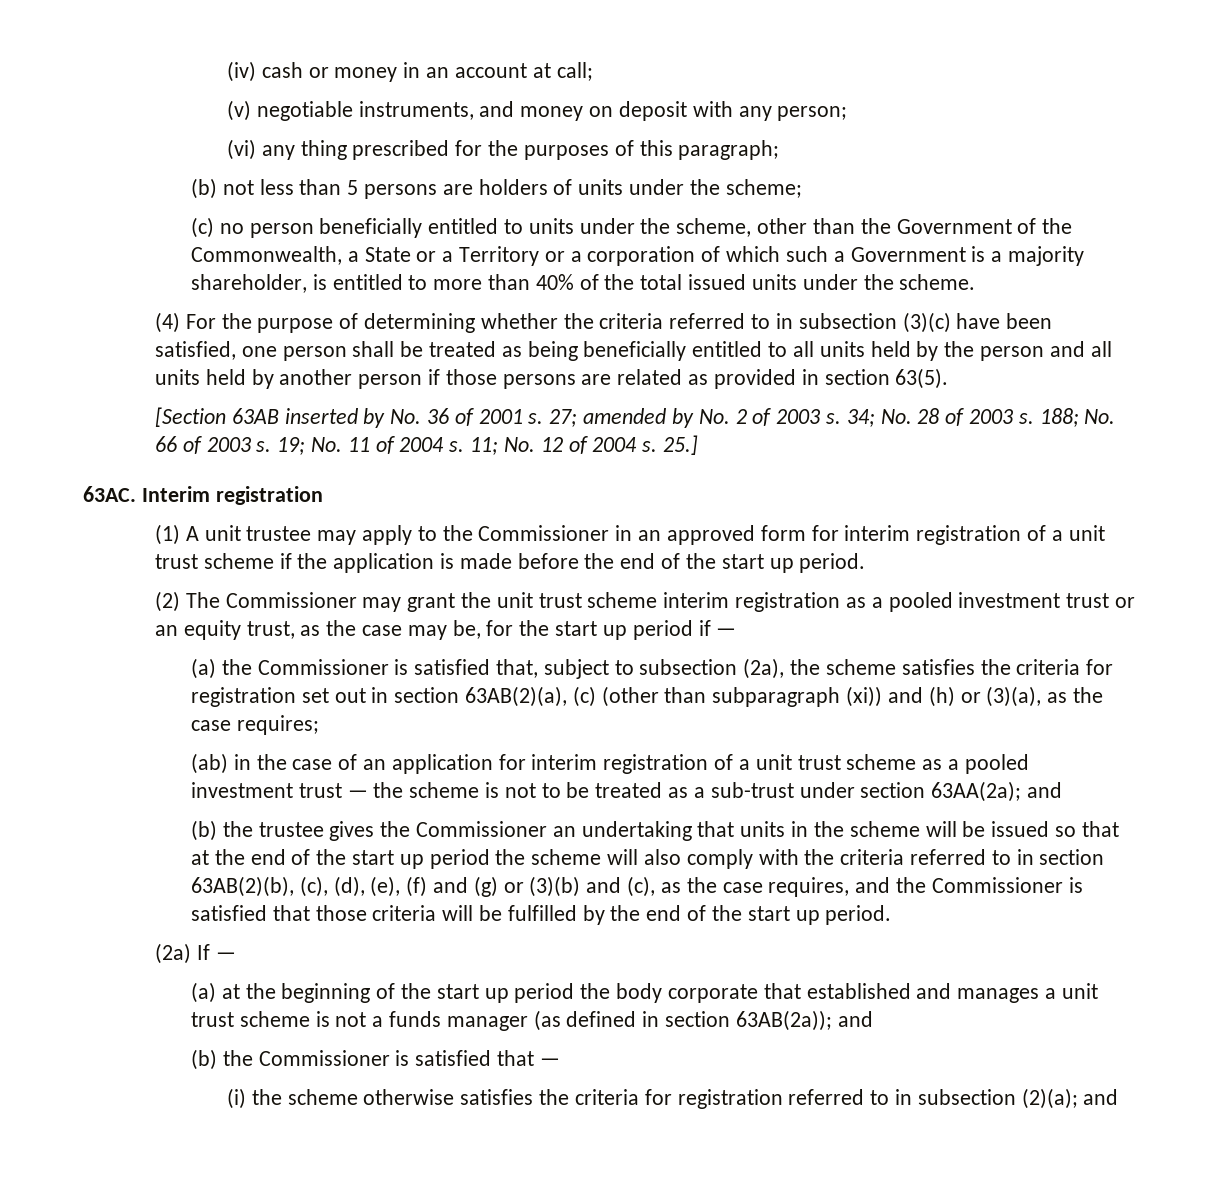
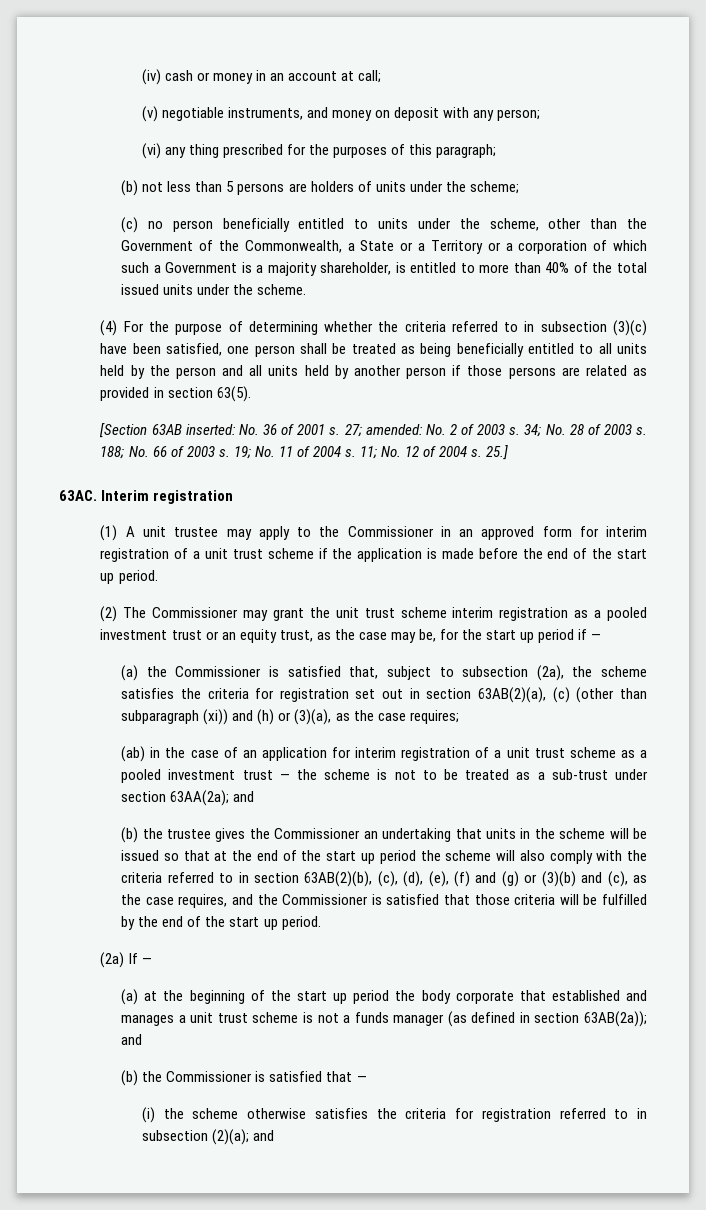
[284,408,386,428] inserted by -> [185,424,236,435] inserted:
[583,408,694,428] amended by -> [365,424,423,435] amended:

